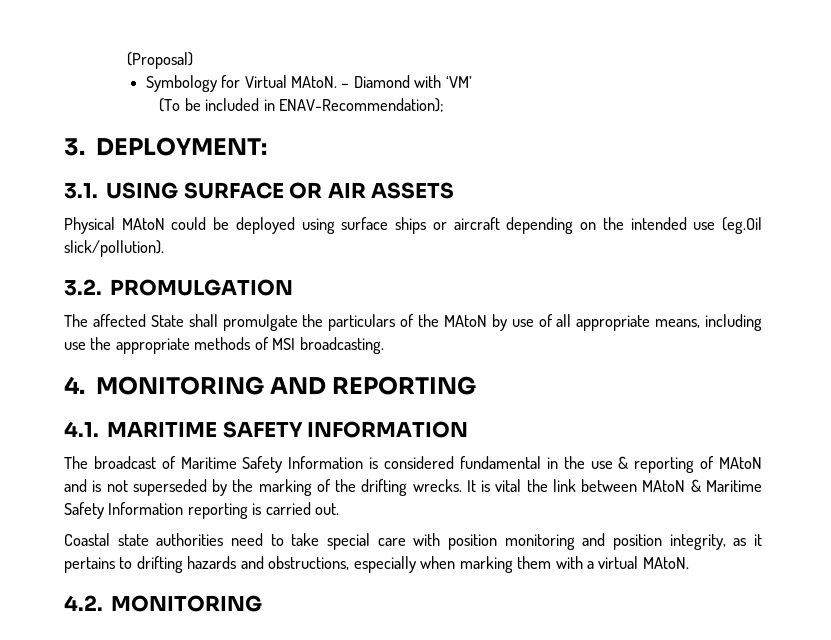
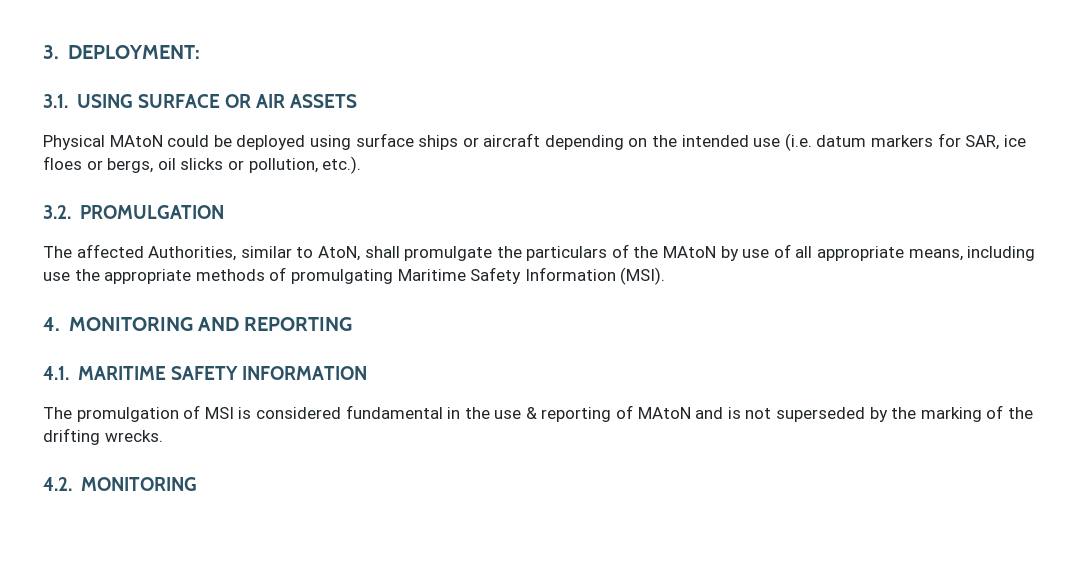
[127,52,194,69] [145,75,472,92] [159,98,444,112] (Proposal) // Symbology for Virtual MAtoN. – Diamond with ‘VM’ // (To be included in ENAV-Recommendation); // -> (43, 52) none
[722,217,763,234] [64,240,164,257] (eg.Oil slick/pollution). -> [784,133,1026,151] [43,156,362,174] (i.e. datum markers for SAR, ice floes or bergs, oil slicks or pollution, etc.).
[150,315,184,327] State -> [148,246,360,261] Authorities, similar to AtoN,
[272,337,384,354] MSI broadcasting. -> [290,267,666,285] promulgating Maritime Safety Information (MSI).
[93,456,364,473] broadcast of Maritime Safety Information -> [76,405,234,422] promulgation of MSI
[466,479,762,492] [64,502,340,519] [64,533,762,550] [64,556,689,573] It is vital the link between MAtoN & Maritime Safety Information reporting is carried out. // Coastal state authorities need to take special care with position monitoring and position integrity, as it pertains to drifting hazards and obstructions, especially when marking them with a virtual MAtoN. -> (163, 436) none

